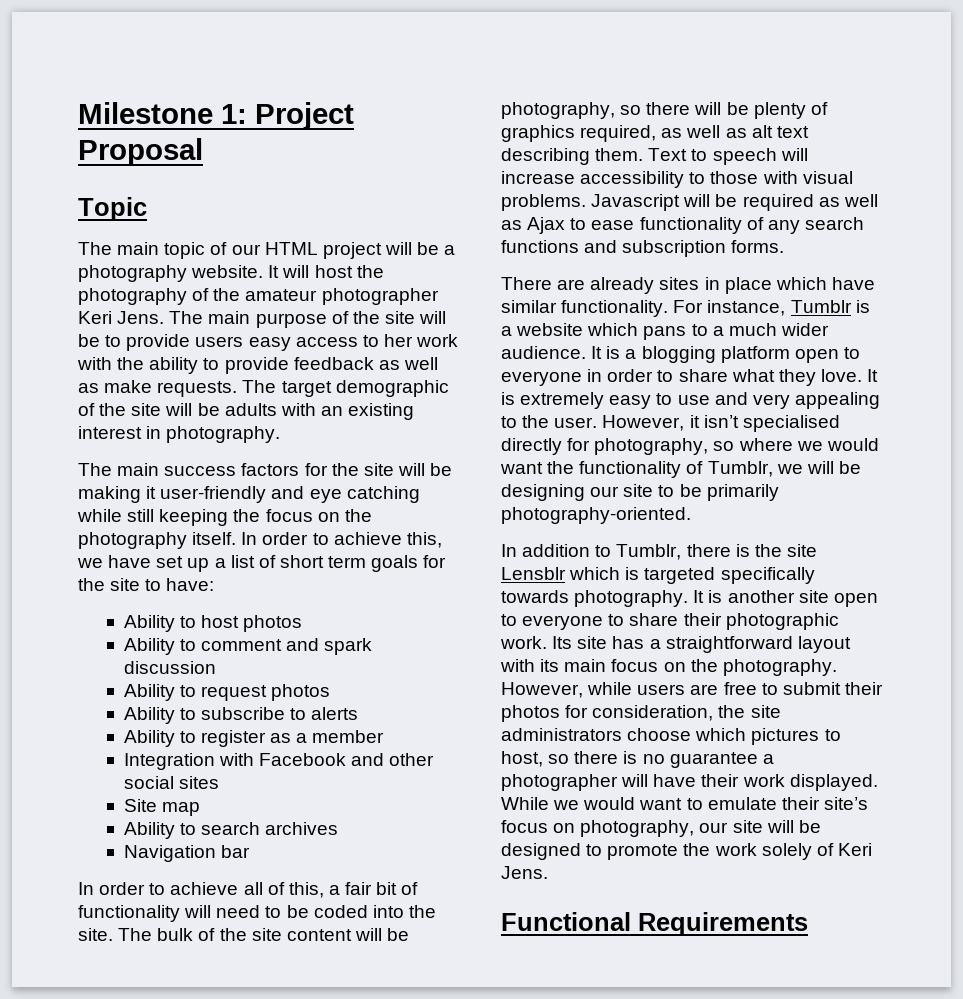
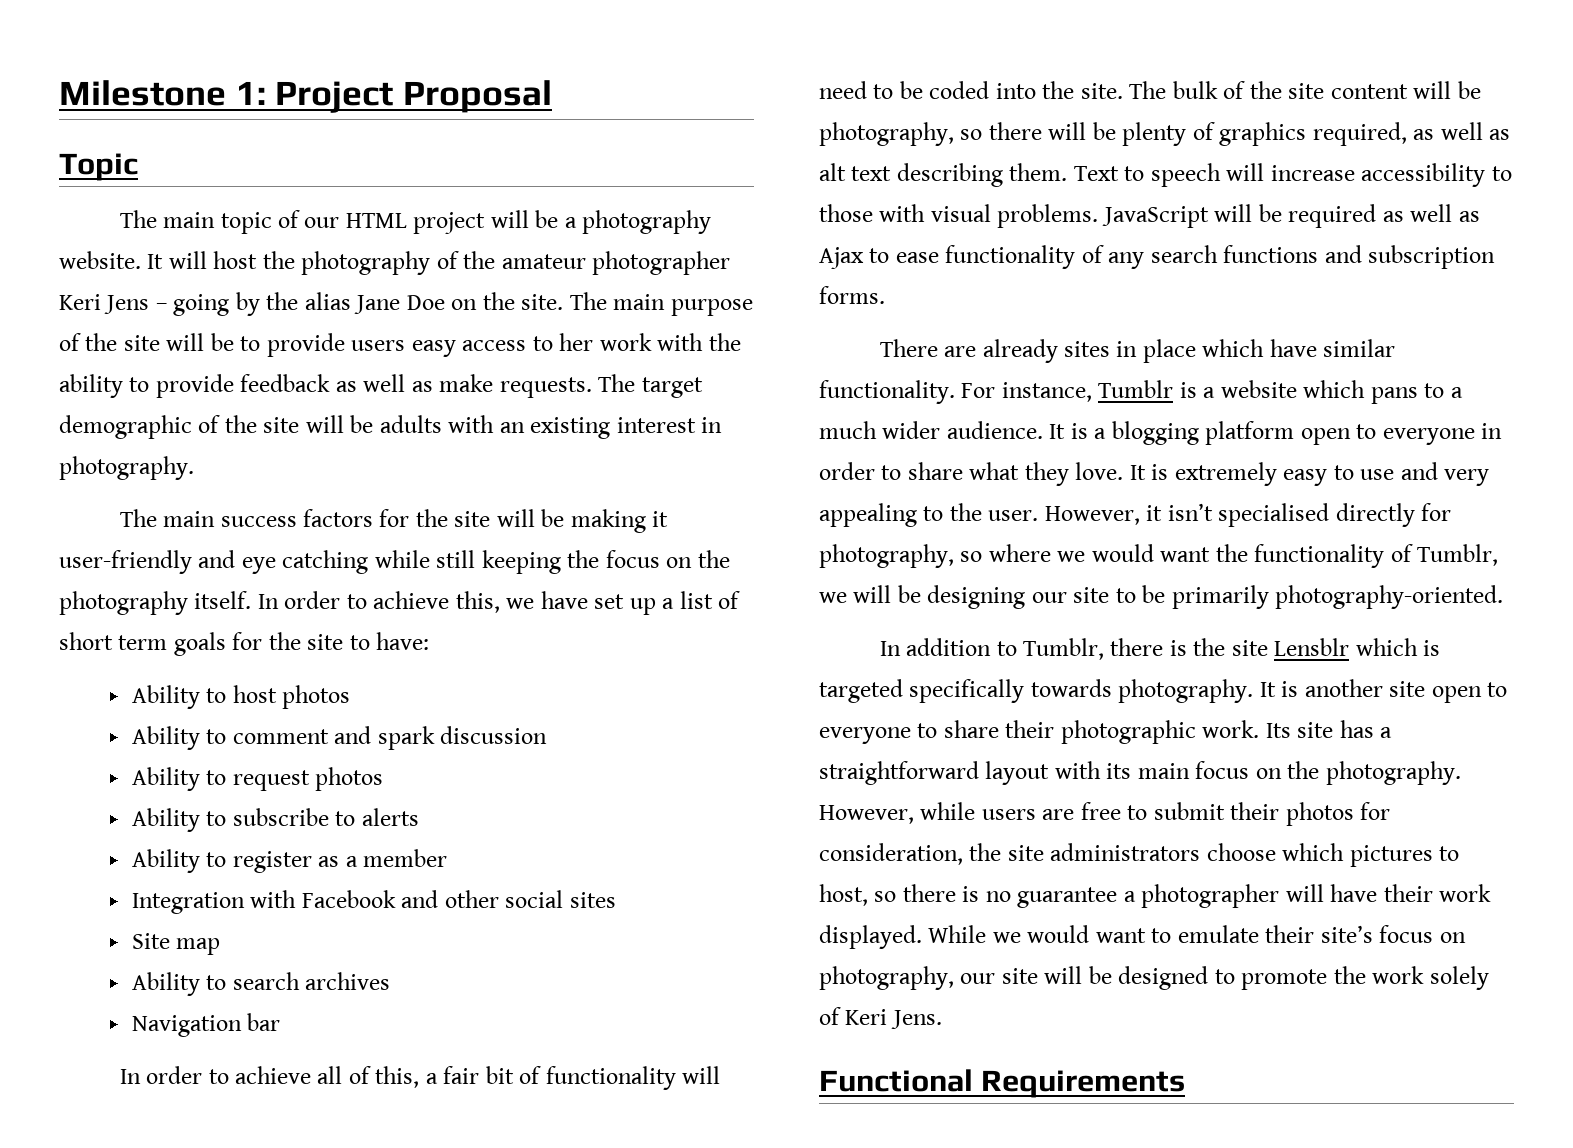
[117,311,165,324] Jens. -> [104,292,564,316] Jens – going by the alias Jane Doe on the site.
[591,194,681,211] Javascript -> [1101,206,1209,228] JavaScript

